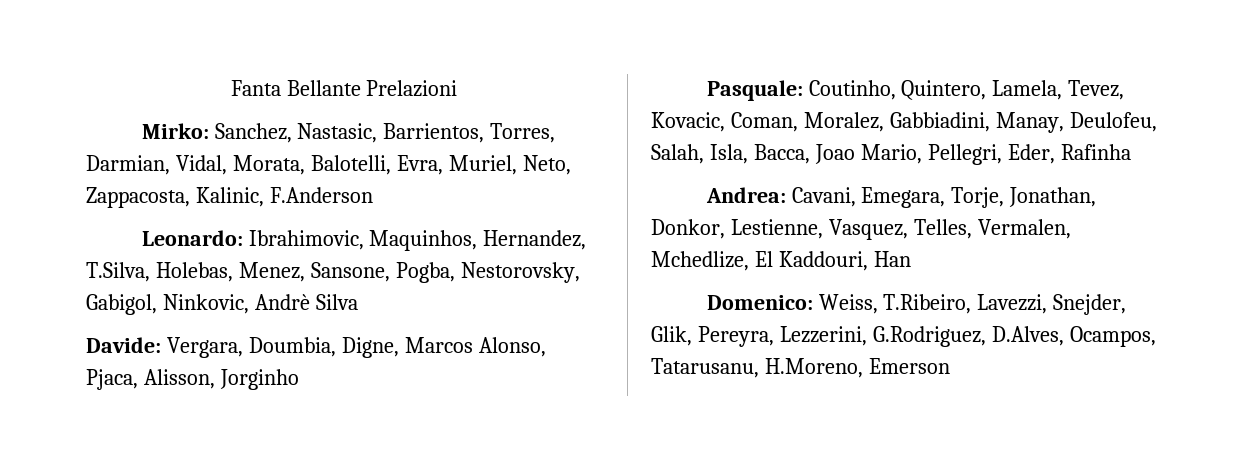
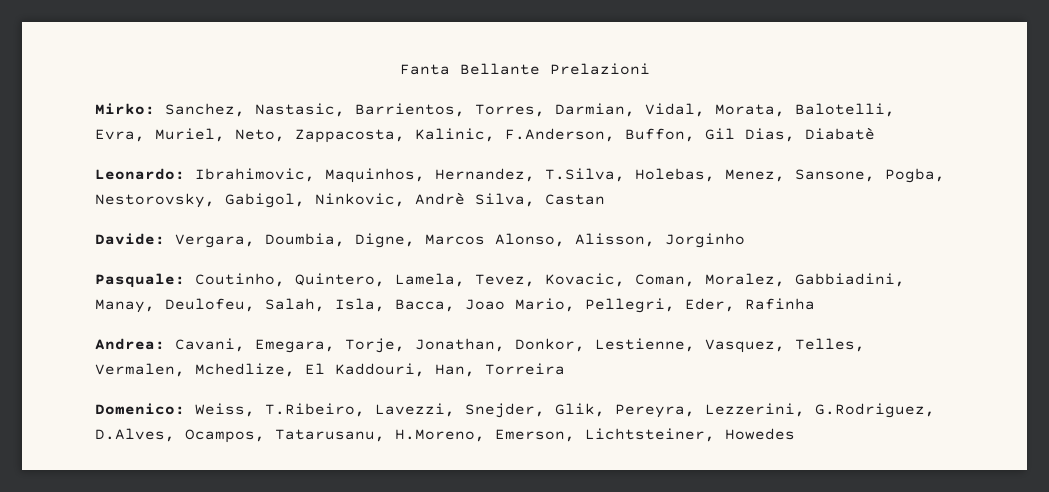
[269,187,373,203] F.Anderson -> [505,127,875,142] F.Anderson, Buffon, Gil Dias, Diabatè
[315,294,358,310] Silva -> [475,193,605,207] Silva, Castan
[86,369,138,390] Pjaca, -> (565, 240) none
[873,251,911,267] Han -> [435,363,565,377] Han, Torreira
[868,358,950,374] Emerson -> [495,428,795,442] Emerson, Lichtsteiner, Howedes

